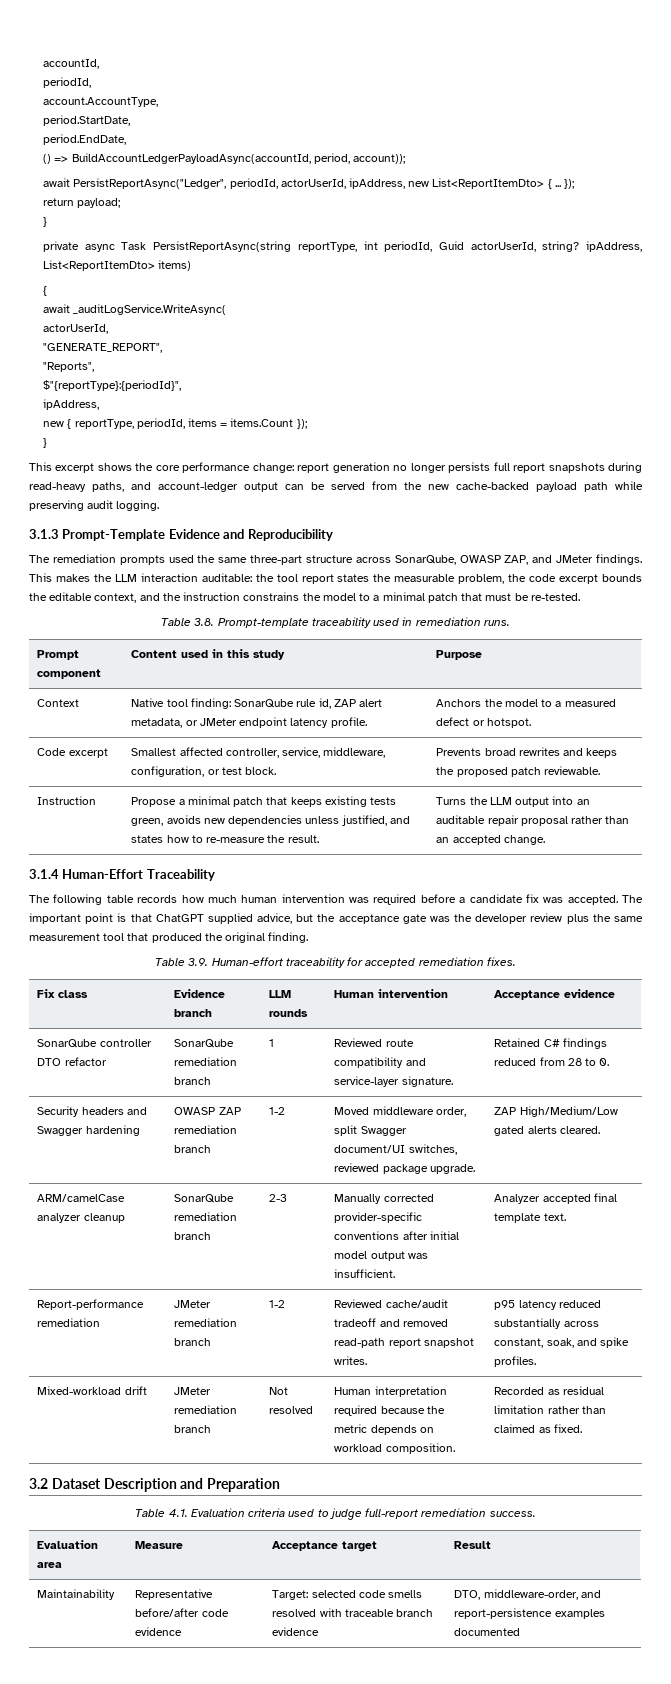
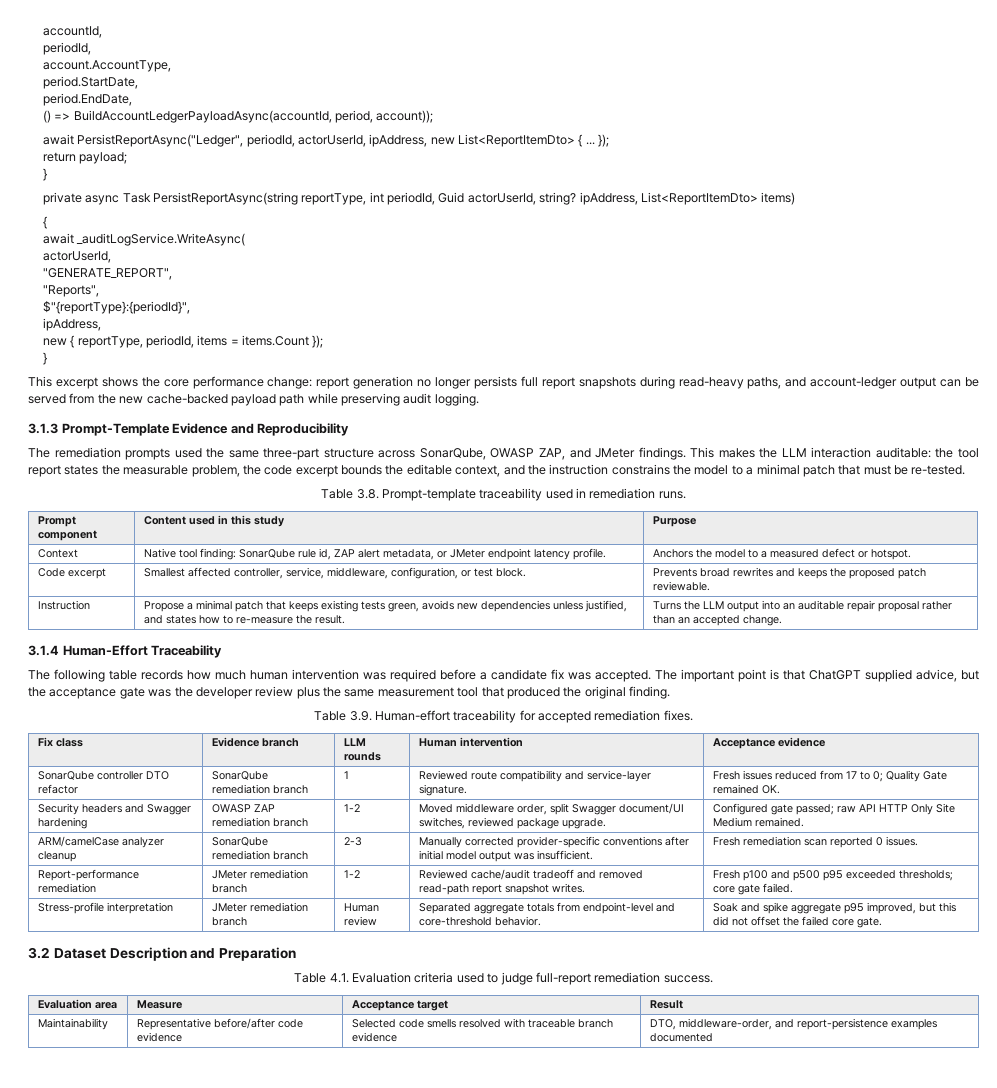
[494,1038,607,1049] [494,1057,610,1066] Retained C# findings reduced from 28 to 0. -> [712,770,947,782] [712,784,780,794] Fresh issues reduced from 17 to 0; Quality Gate remained OK.
[494,1106,618,1117] [494,1126,600,1136] ZAP High/Medium/Low gated alerts cleared. -> [712,803,955,815] [712,817,804,827] Configured gate passed; raw API HTTP Only Site Medium remained.
[494,1193,617,1204] [494,1213,566,1223] Analyzer accepted final template text. -> [712,836,918,848] Fresh remediation scan reported 0 issues.
[494,1300,601,1310] [494,1318,599,1329] [494,1337,630,1348] [494,1356,537,1367] [37,1386,147,1395] [174,1387,212,1395] [174,1405,238,1414] [174,1425,212,1433] [269,1387,289,1395] [269,1406,314,1414] [334,1386,447,1397] [334,1405,445,1416] [334,1424,434,1435] [334,1443,455,1454] [494,1386,604,1395] [494,1405,606,1414] [494,1424,582,1433] p95 latency reduced substantially across constant, soak, and spike profiles. // Mixed-workload drift | JMeter remediation branch | Not resolved | Human interpretation required because the metric depends on workload composition. | Recorded as residual limitation rather than claimed as fixed. -> [712,870,953,881] [712,883,793,895] [37,902,173,914] [211,902,308,912] [211,917,247,926] [343,903,379,912] [343,916,377,926] [418,902,675,914] [418,916,541,926] [712,902,956,914] [712,916,882,928] Fresh p100 and p500 p95 exceeded thresholds; core gate failed. // Stress-profile interpretation | JMeter remediation branch | Human review | Separated aggregate totals from endpoint-level and core-threshold behavior. | Soak and spike aggregate p95 improved, but this did not offset the failed core gate.
[272,1590,356,1600] Target: selected -> [351,1019,396,1028] Selected

